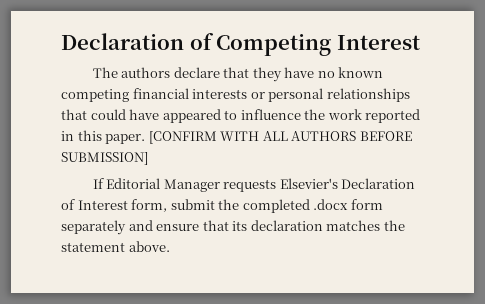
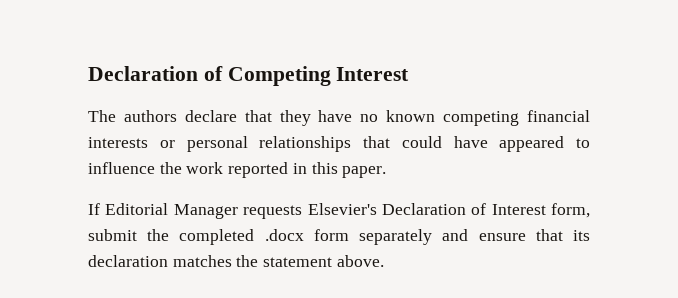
[148,131,412,144] [61,152,148,165] [CONFIRM WITH ALL AUTHORS BEFORE SUBMISSION] -> (387, 172) none

